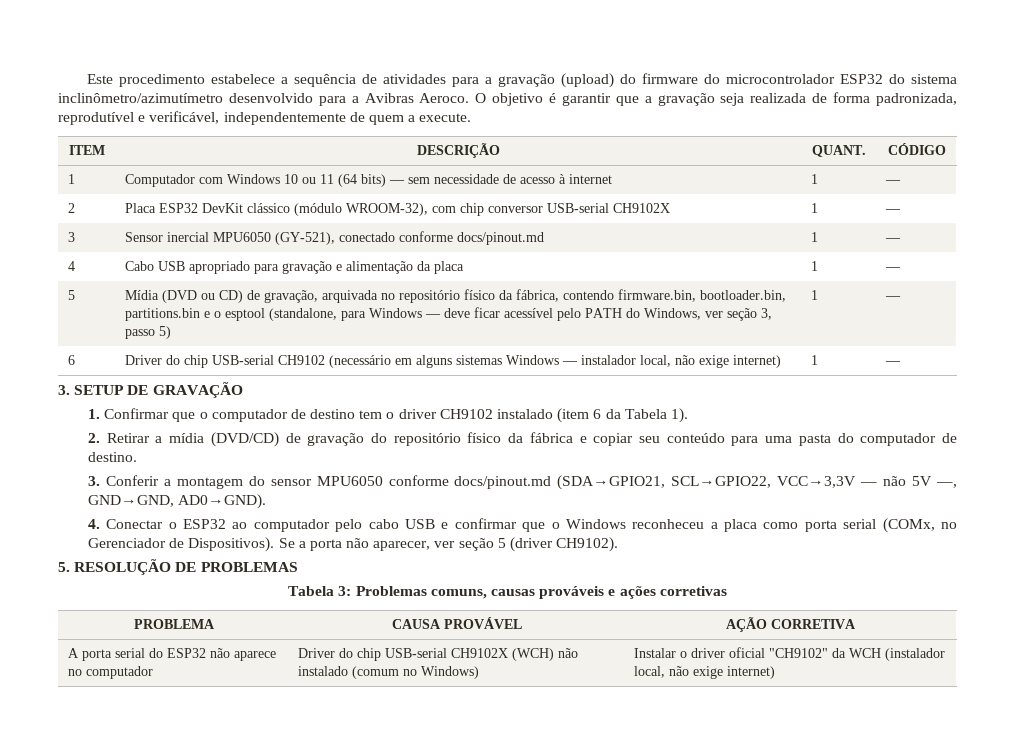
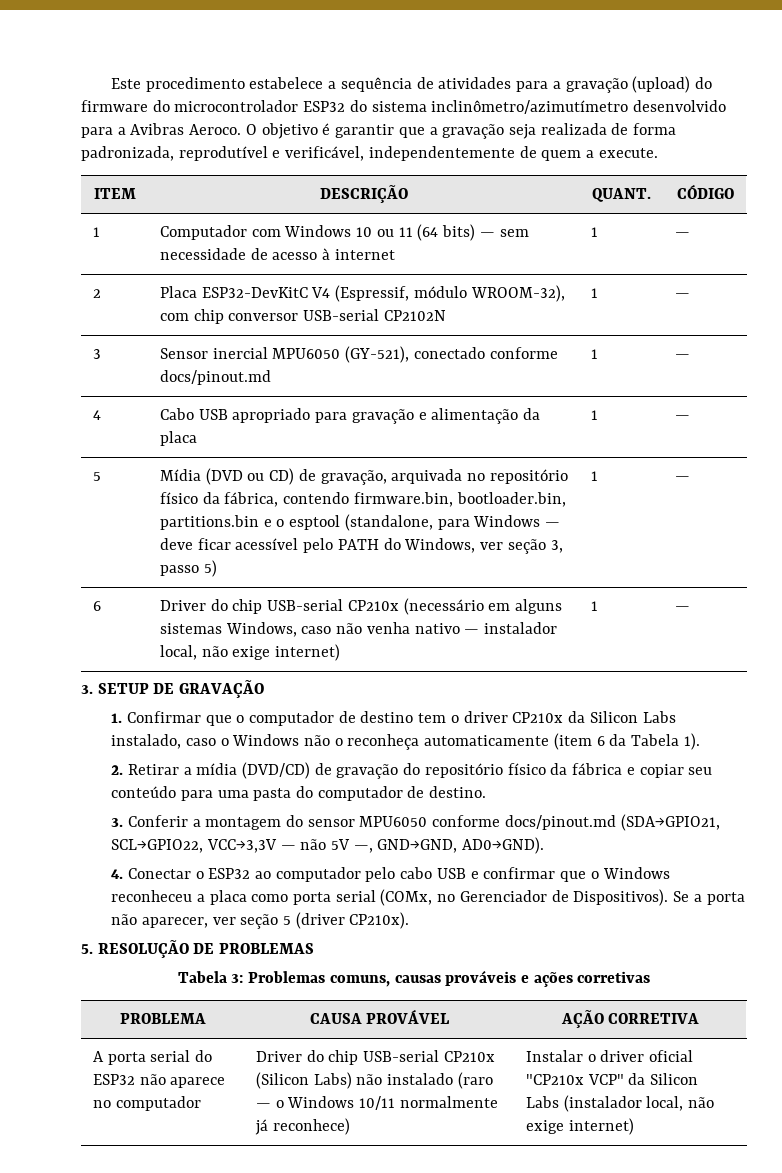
[159,203,343,216] ESP32 DevKit clássico (módulo -> [201,285,467,302] ESP32-DevKitC V4 (Espressif, módulo
[613,203,671,213] CH9102X -> [383,310,446,321] CP2102N
[278,355,326,365] CH9102 -> [347,600,399,611] CP210x
[506,355,560,365] Windows -> [225,622,460,637] Windows, caso não venha nativo
[439,409,553,419] CH9102 instalado -> [512,711,676,723] [111,734,550,750] CP210x da Silicon Labs instalado, caso o Windows não o reconheça automaticamente
[556,537,619,552] CH9102). -> [349,912,410,929] CP210x).
[451,648,579,661] [298,666,480,679] CH9102X (WCH) não instalado (comum no Windows) -> [443,1051,495,1062] [256,1072,493,1089] [256,1096,498,1110] [255,1118,350,1135] CP210x (Silicon Labs) não instalado (raro — o Windows 10/11 normalmente já reconhece)
[769,648,882,658] "CH9102" da WCH -> [526,1073,699,1085] [526,1096,560,1108] "CP210x VCP" da Silicon Labs

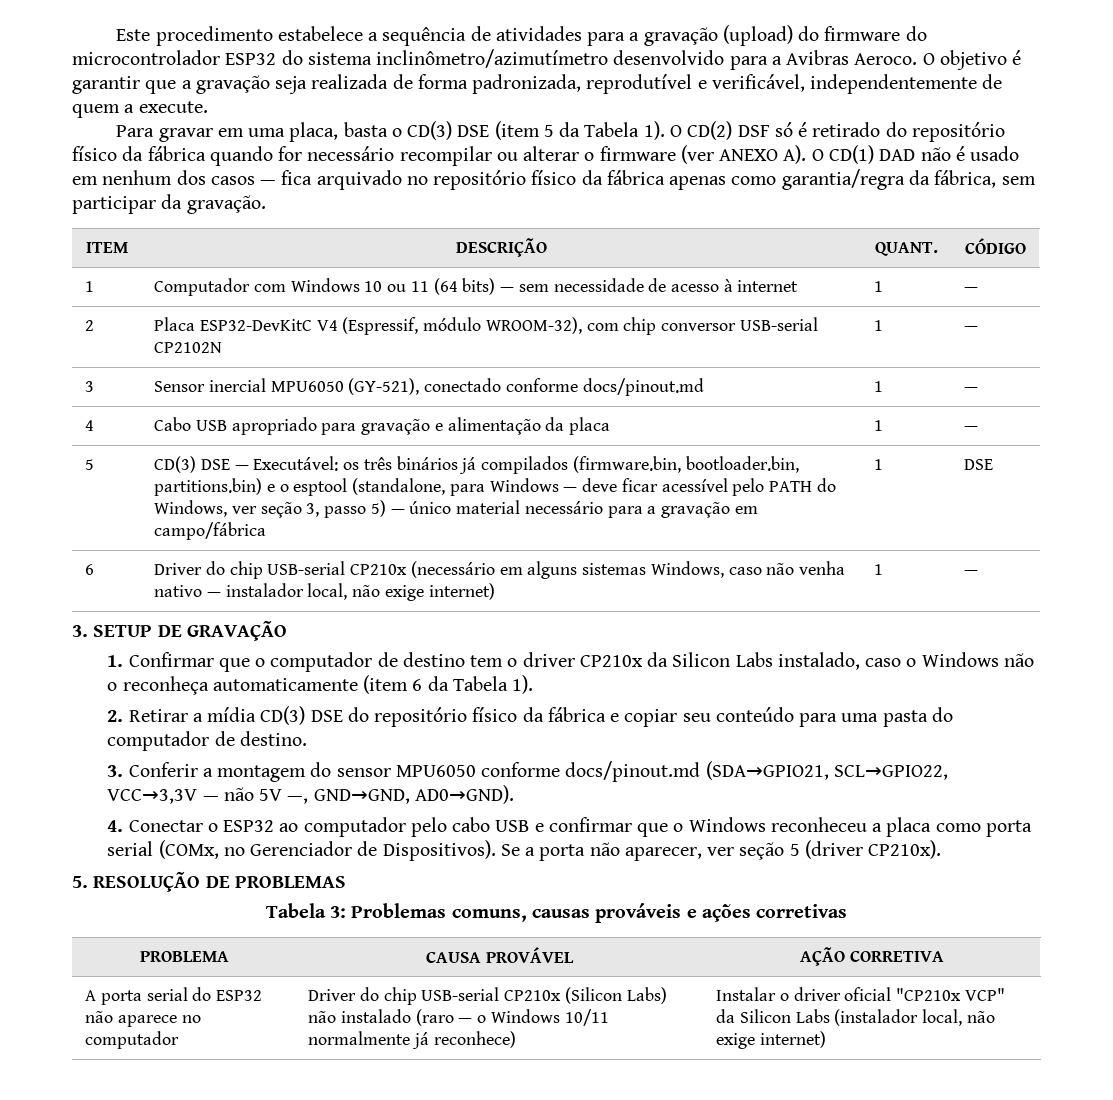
(658, 153) none -> [116,121,1005,142] [72,145,1020,166] [72,169,1036,190] [72,194,266,214] // Para gravar em uma placa, basta o CD(3) DSE (item 5 da Tabela 1). O CD(2) DSF só é retirado do repositório físico da fábrica quando for necessário recompilar ou alterar o firmware (ver ANEXO A). O CD(1) DAD não é usado em nenhum dos casos — fica arquivado no repositório físico da fábrica apenas como garantia/regra da fábrica, sem participar da gravação.
[160,468,568,485] [160,492,566,507] [160,515,260,530] Mídia (DVD ou CD) de gravação, arquivada no repositório físico da fábrica, contendo firmware.bin, bootloader.bin, partitions.bin -> [154,456,799,474] [154,478,263,496] CD(3) DSE — Executável: os três binários já compilados (firmware.bin, bootloader.bin, partitions.bin)
[591,471,599,481] [675,476,691,481] | 1 | — -> [390,500,758,518] [154,522,267,540] [874,459,884,470] [964,459,994,470] — único material necessário para a gravação em campo/fábrica | 1 | DSE
[241,762,399,779] (DVD/CD) de gravação -> [260,706,343,725] CD(3) DSE

